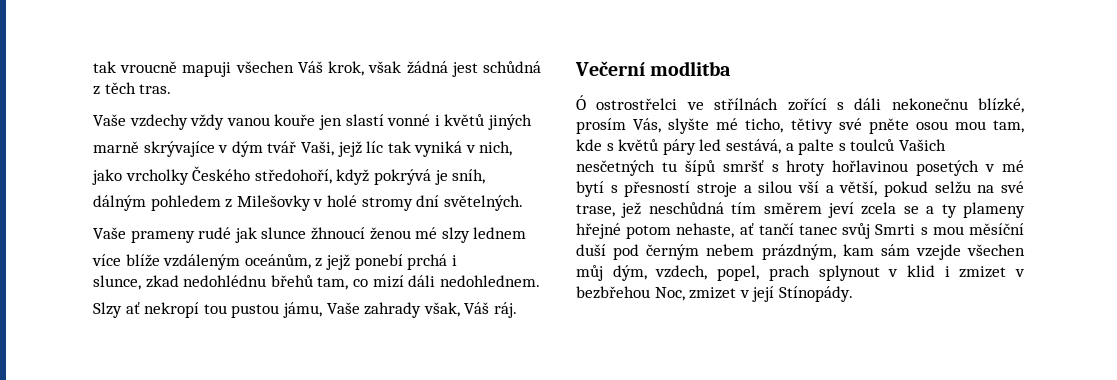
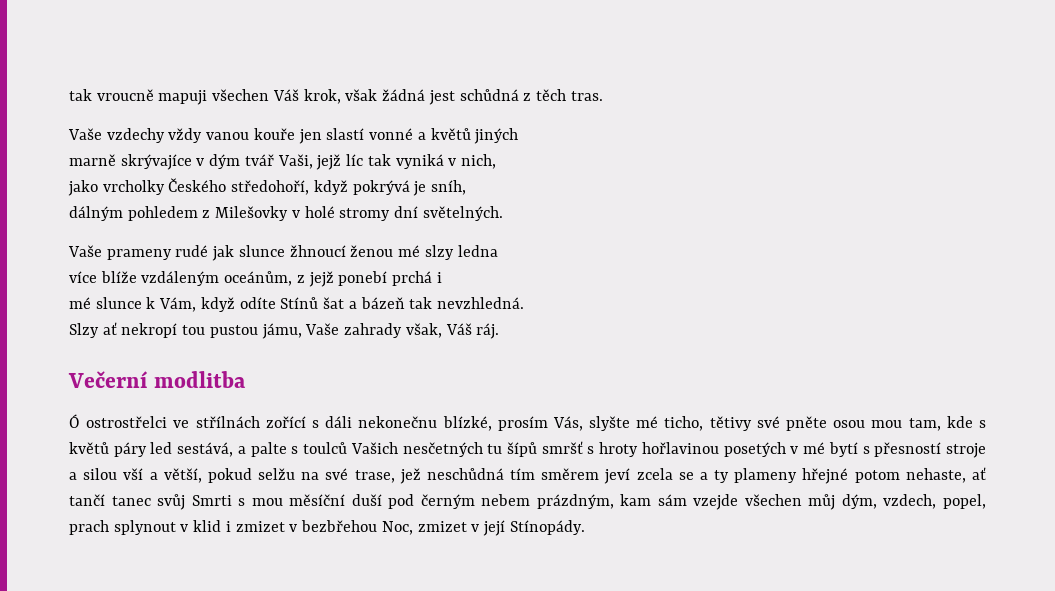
[434,115,440,126] i -> [417,132,426,140] a
[473,227,527,239] lednem -> [457,245,498,257] ledna
[93,275,540,290] slunce, zkad nedohlédnu břehů tam, co mizí dáli nedohlednem. -> [69,297,524,312] mé slunce k Vám, když odíte Stínů šat a bázeň tak nevzhledná.

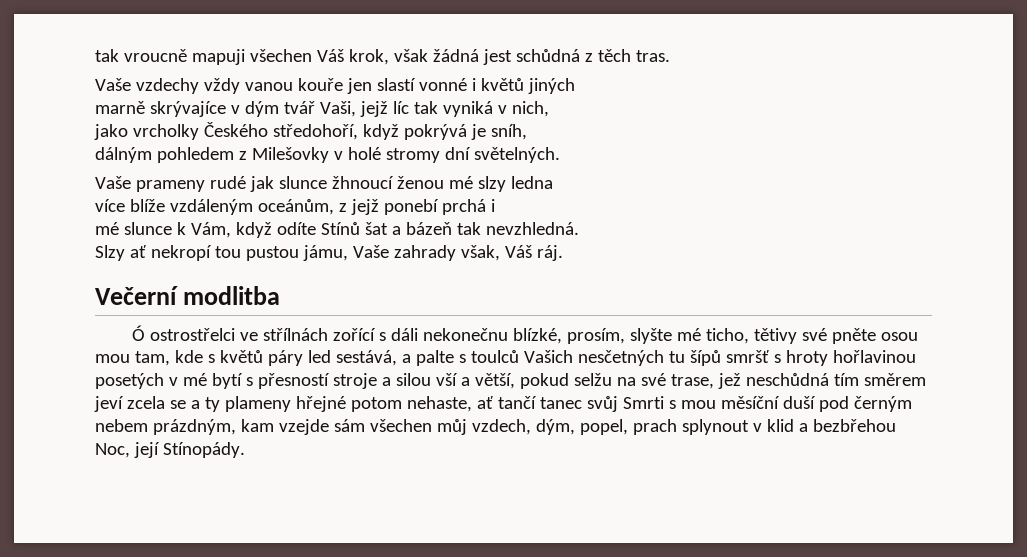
[417,132,426,140] a -> [471,78,476,91] i
[497,416,583,431] prosím Vás, -> [567,328,626,344] prosím,
[657,494,937,510] sám vzejde všechen můj dým, vzdech, -> [278,419,575,435] vzejde sám všechen můj vzdech, dým,
[225,520,480,535] i zmizet v bezbřehou Noc, zmizet v -> [798,419,896,432] [95,443,130,458] a bezbřehou Noc,

